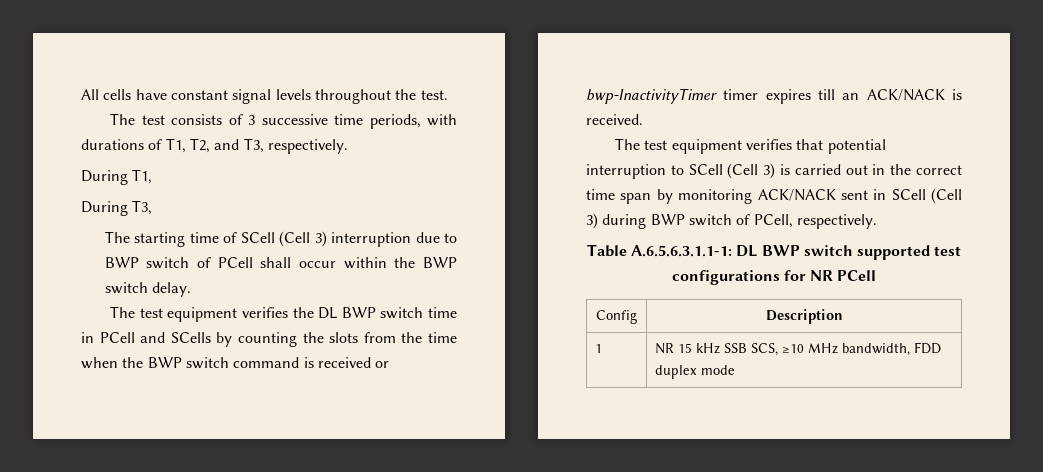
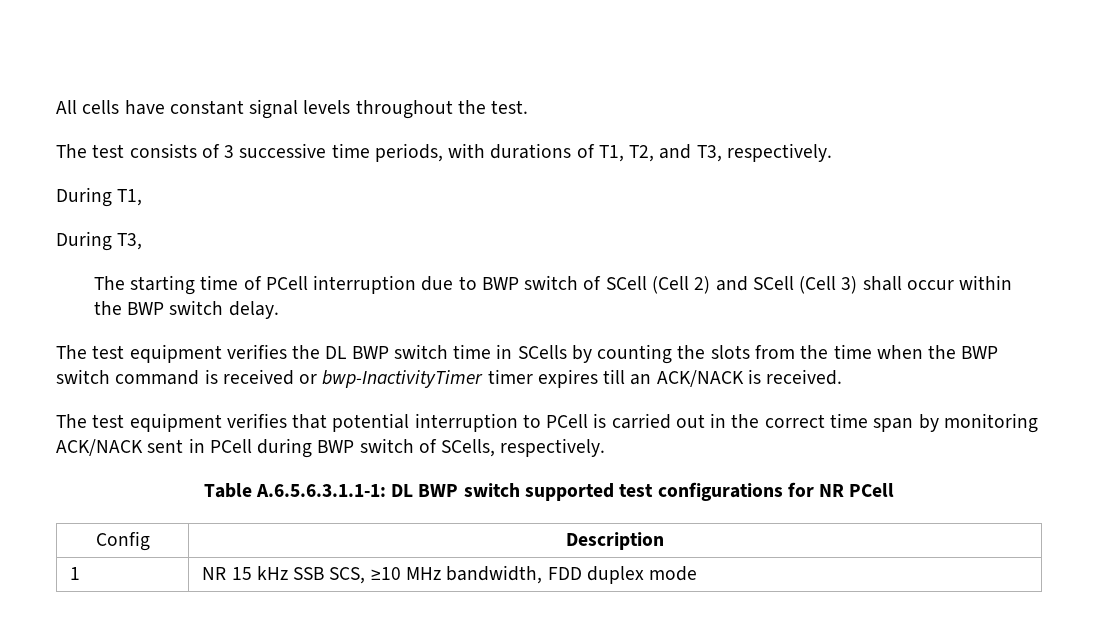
[240,231,327,247] SCell (Cell 3) -> [265,276,308,290] PCell
[217,257,253,268] PCell -> [605,276,858,294] SCell (Cell 2) and SCell (Cell 3)
[99,332,166,343] PCell and -> (513, 351) none
[688,163,776,179] SCell (Cell 3) -> [546,414,589,428] PCell
[891,188,962,204] [586,213,598,229] SCell (Cell 3) -> [209,439,252,453] PCell
[753,214,793,228] PCell, -> [441,439,496,457] SCells,

